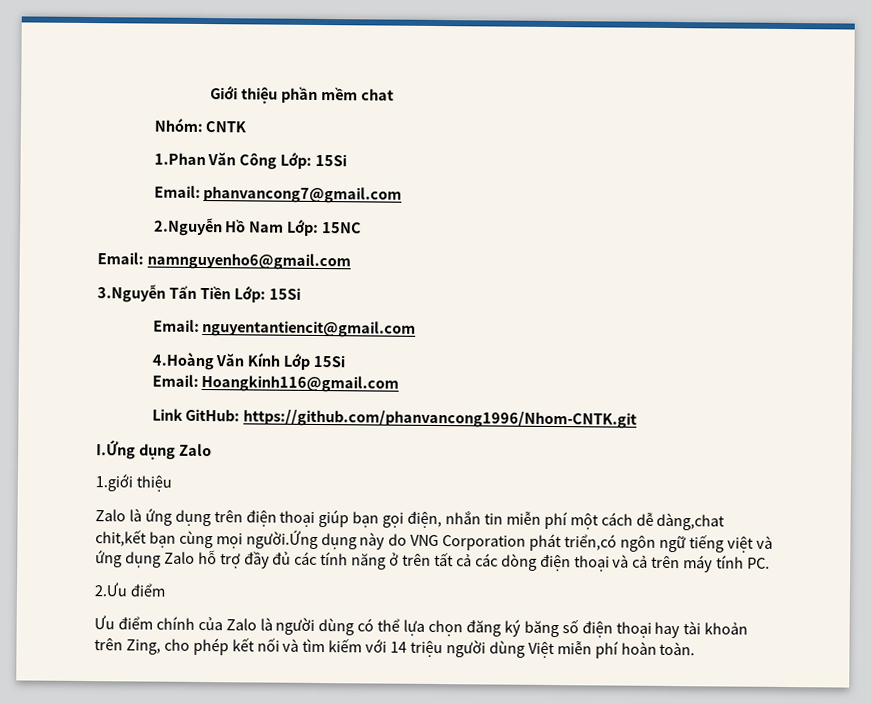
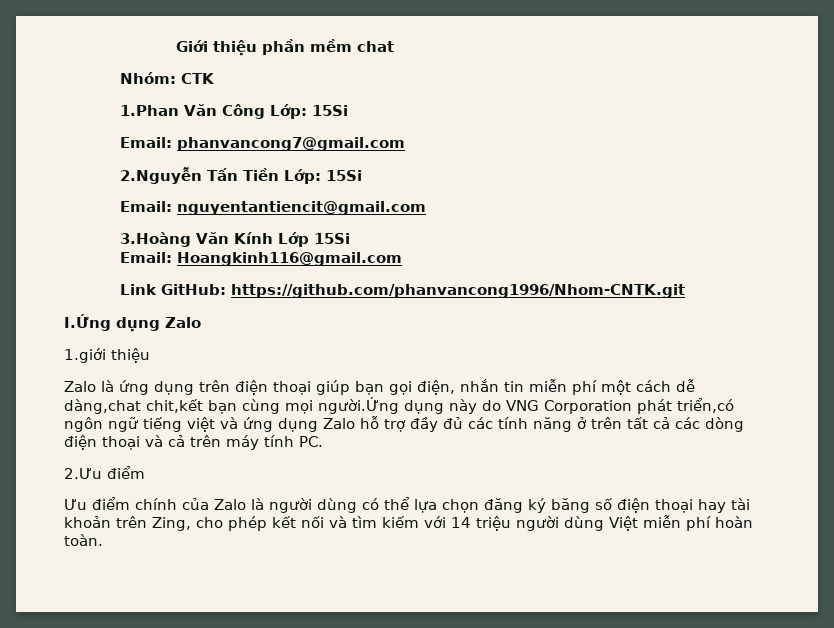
[205,121,247,133] CNTK -> [180,73,215,84] CTK
[225,218,363,236] [97,252,351,271] [97,284,166,303] Hồ Nam Lớp: 15NC // Email: namnguyenho6@gmail.com // 3.Nguyễn -> (202, 175) none
[151,351,214,371] 4.Hoàng -> [119,232,191,247] 3.Hoàng

